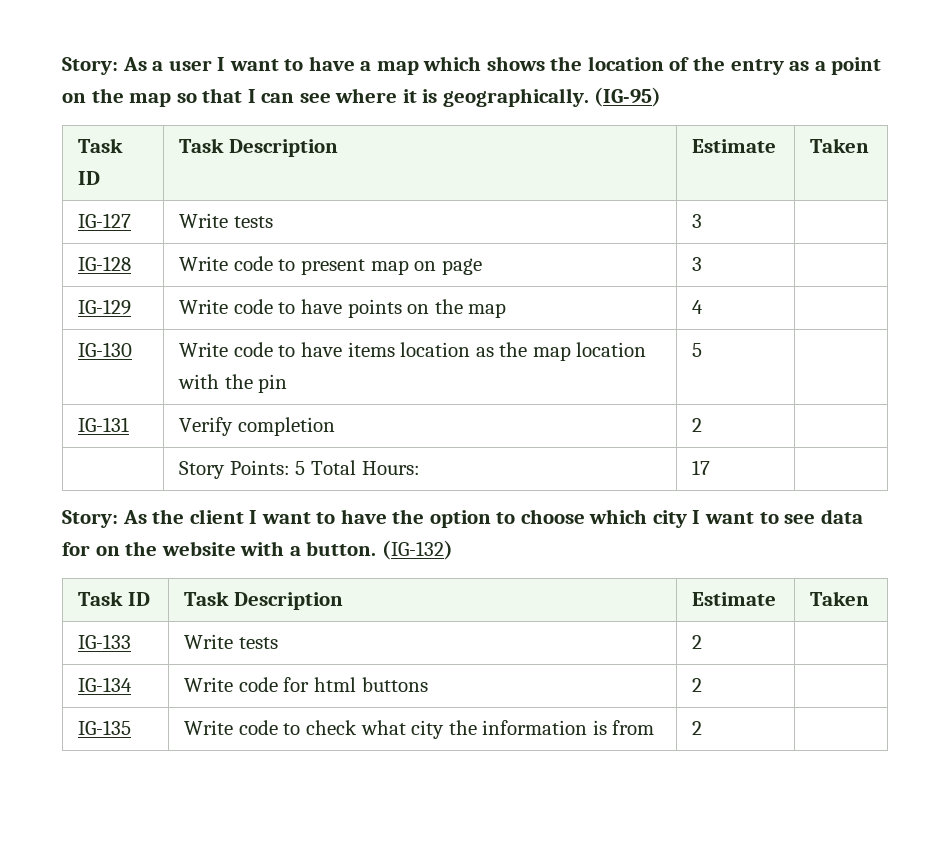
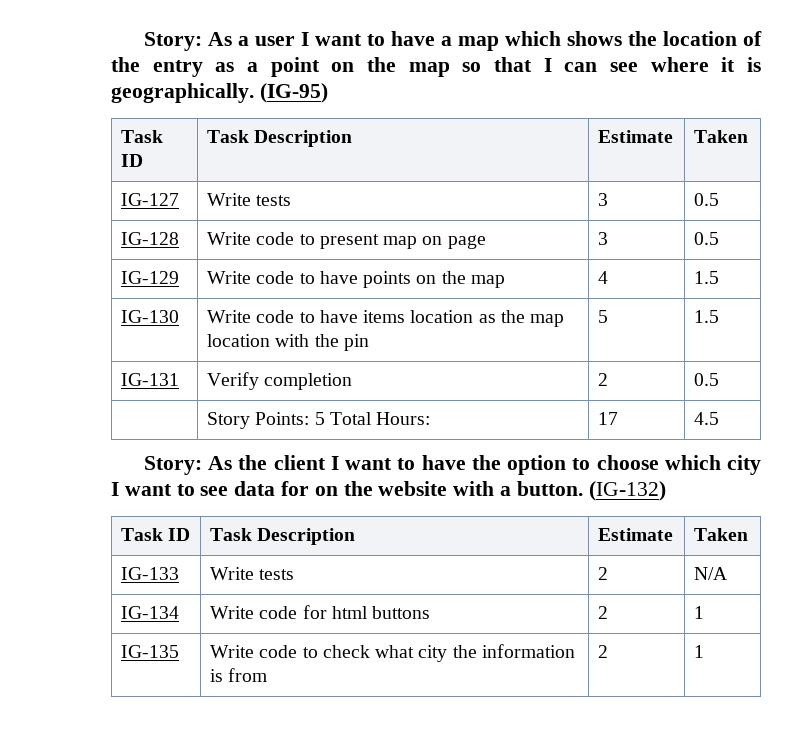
(703, 221) none -> [694,193,720,206] 0.5
(703, 264) none -> [694,232,720,245] 0.5
(704, 307) none -> [694,271,720,284] 1.5
(703, 350) none -> [694,310,720,323] 1.5
(703, 425) none -> [694,373,720,386] 0.5
(711, 467) none -> [694,412,720,425] 4.5
(703, 642) none -> [694,567,728,580] N/A
(703, 685) none -> [694,606,705,619] 1
(703, 728) none -> [694,645,705,658] 1

